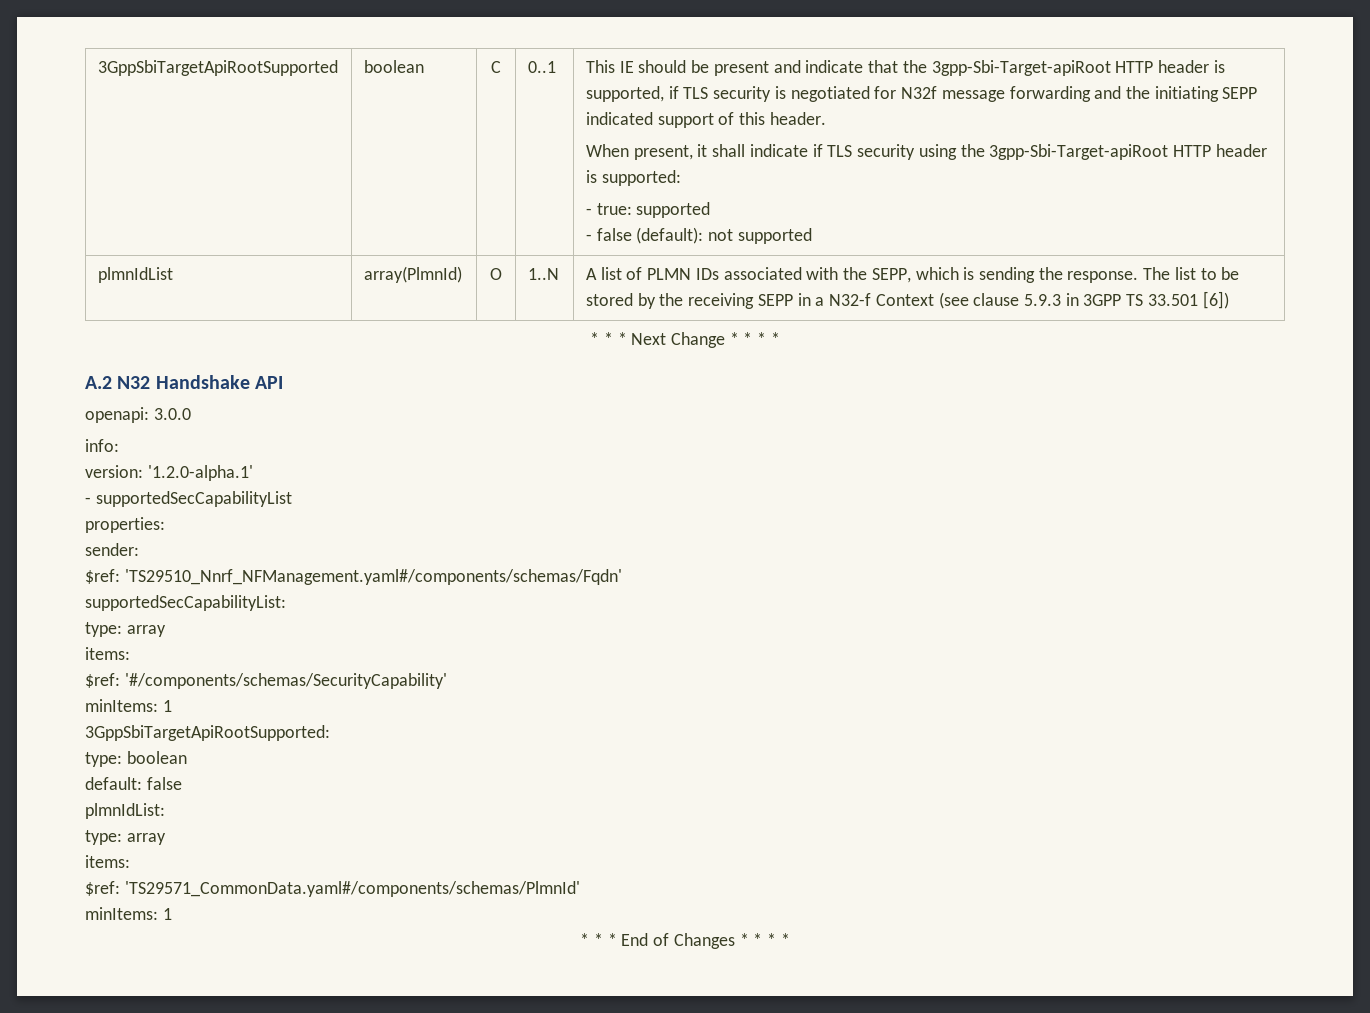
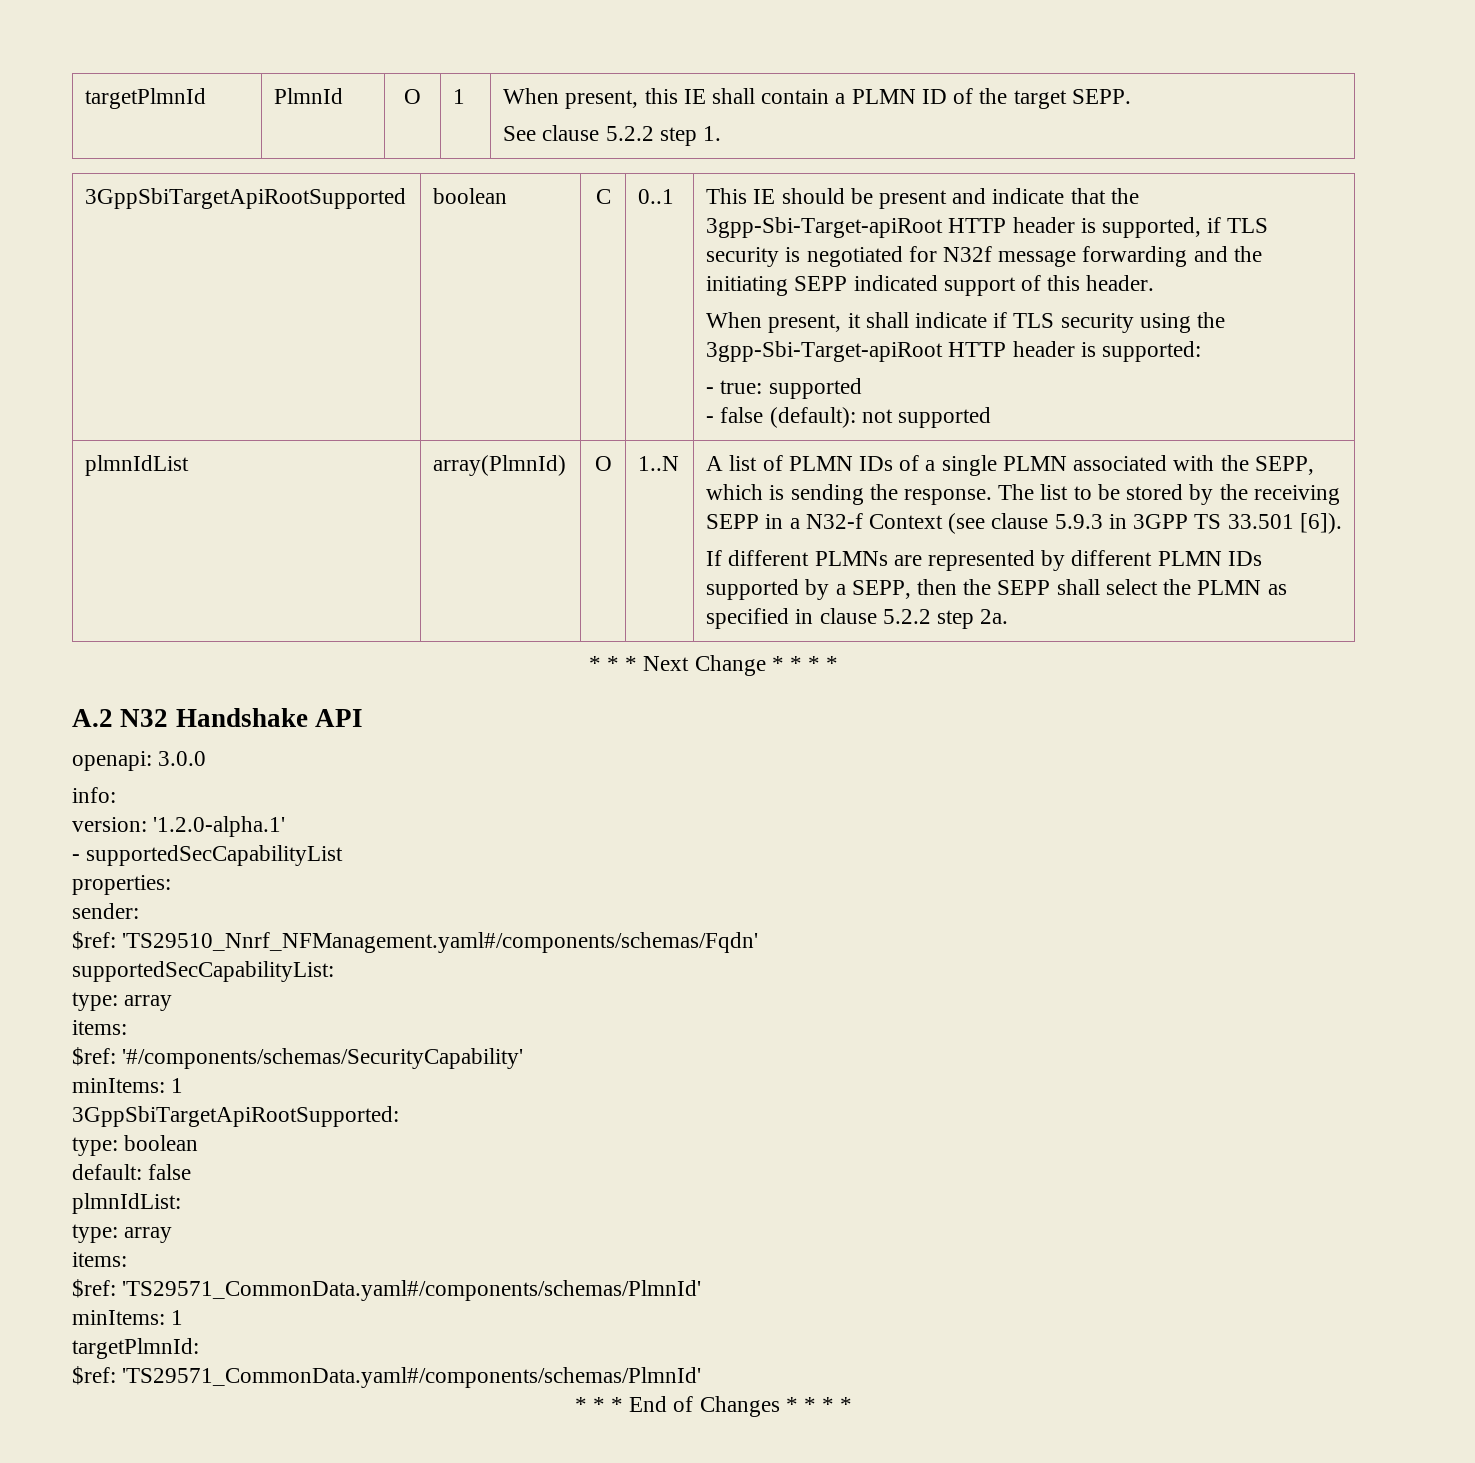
(97, 68) none -> [85,88,207,109] [274,88,344,104] [404,89,421,104] [453,89,466,104] [503,88,1131,109] [503,125,722,146] targetPlmnId | PlmnId | O | 1 | When present, this IE shall contain a PLMN ID of the target SEPP. // See clause 5.2.2 step 1. //
(719, 274) none -> [899,455,1067,476] of a single PLMN
[1202,291,1229,309] [6]) -> [1299,513,1342,534] [706,550,1262,571] [706,579,1287,600] [706,608,1009,629] [6]). // If different PLMNs are represented by different PLMN IDs supported by a SEPP, then the SEPP shall select the PLMN as specified in clause 5.2.2 step 2a.
(172, 914) none -> [72,1338,199,1359] [72,1366,702,1388] // targetPlmnId: // $ref: 'TS29571_CommonData.yaml#/components/schemas/PlmnId'

